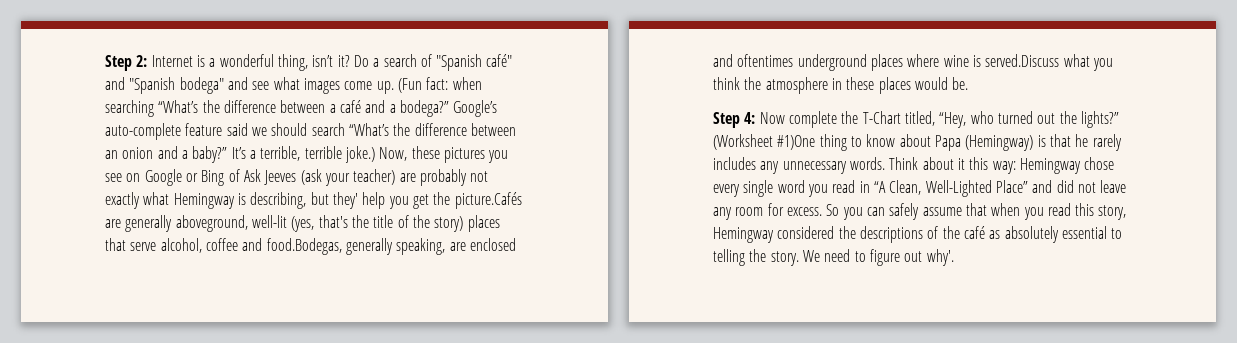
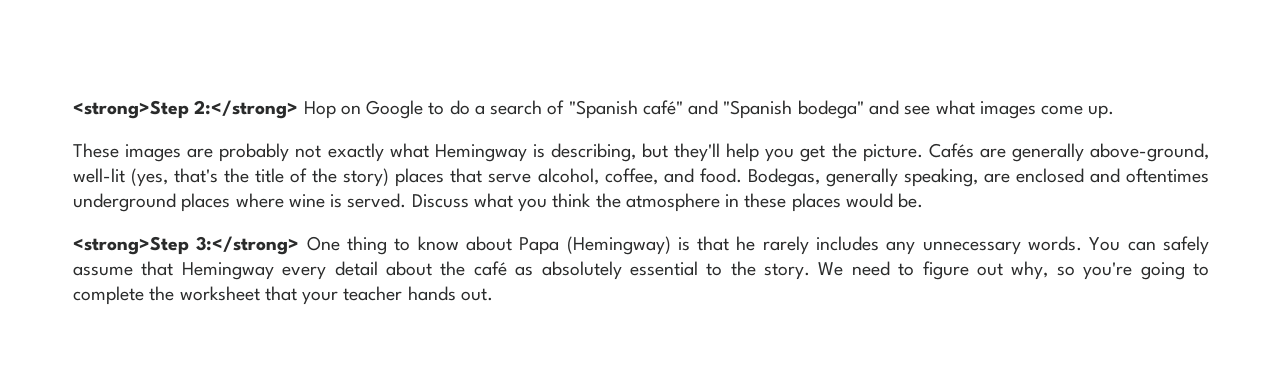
[105,54,369,71] Step 2: Internet is a wonderful thing, isn’t it? Do -> [73,100,470,119] <strong>Step 2:</strong> Hop on Google to do
[397,77,482,93] [105,100,498,117] [105,123,516,140] [105,146,509,163] [105,169,396,186] (Fun fact: when searching “What’s the difference between a café and a bodega?” Google’s auto-complete feature said we should search “What’s the difference between an onion and a baby?” It’s a terrible, terrible joke.) Now, these pictures you see on Google or Bing of Ask Jeeves (ask your teacher) -> [73,143,182,162] // These images
[332,192,358,209] they' -> [674,143,721,162] they'll
[454,192,522,209] picture.Cafés -> [862,143,974,162] picture. Cafés
[175,215,248,232] aboveground, -> [1090,143,1210,162] above-ground,
[205,238,342,255] coffee and food.Bodegas, -> [604,168,820,187] coffee, and food. Bodegas,
[985,54,1060,67] served.Discuss -> [347,193,469,208] served. Discuss
[713,111,1119,128] [713,134,816,150] Step 4: Now complete the T-Chart titled, “Hey, who turned out the lights?” (Worksheet #1)One -> [73,236,340,255] <strong>Step 3:</strong> One
[889,157,1115,174] [713,180,1127,197] [713,203,1127,220] [713,226,939,243] Think about it this way: Hemingway chose every single word you read in “A Clean, Well-Lighted Place” and did not leave any room for excess. So you can safely assume that when you read this story, Hemingway considered the descriptions of -> [1089,236,1209,255] [73,261,432,280] You can safely assume that Hemingway every detail about
[713,249,745,266] telling -> (723, 269) none
[926,249,954,266] why'. -> [1011,261,1210,280] [73,286,493,305] why, so you're going to complete the worksheet that your teacher hands out.

